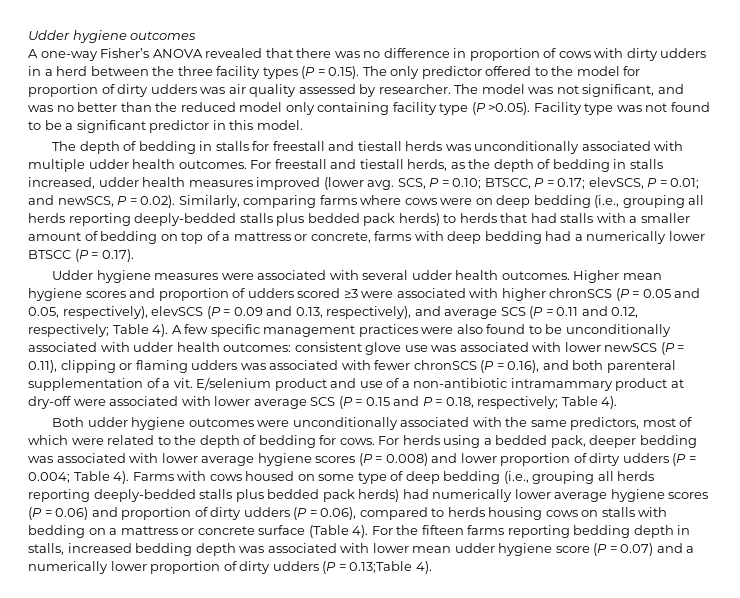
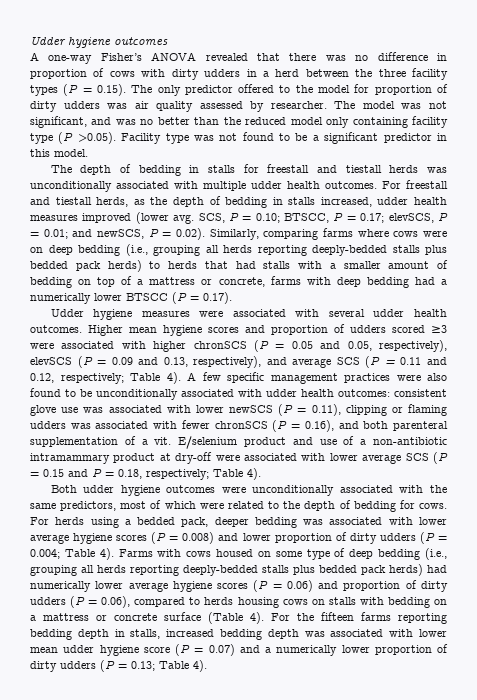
[349,561,413,573] 0.13;Table -> [131,661,189,671] 0.13; Table

